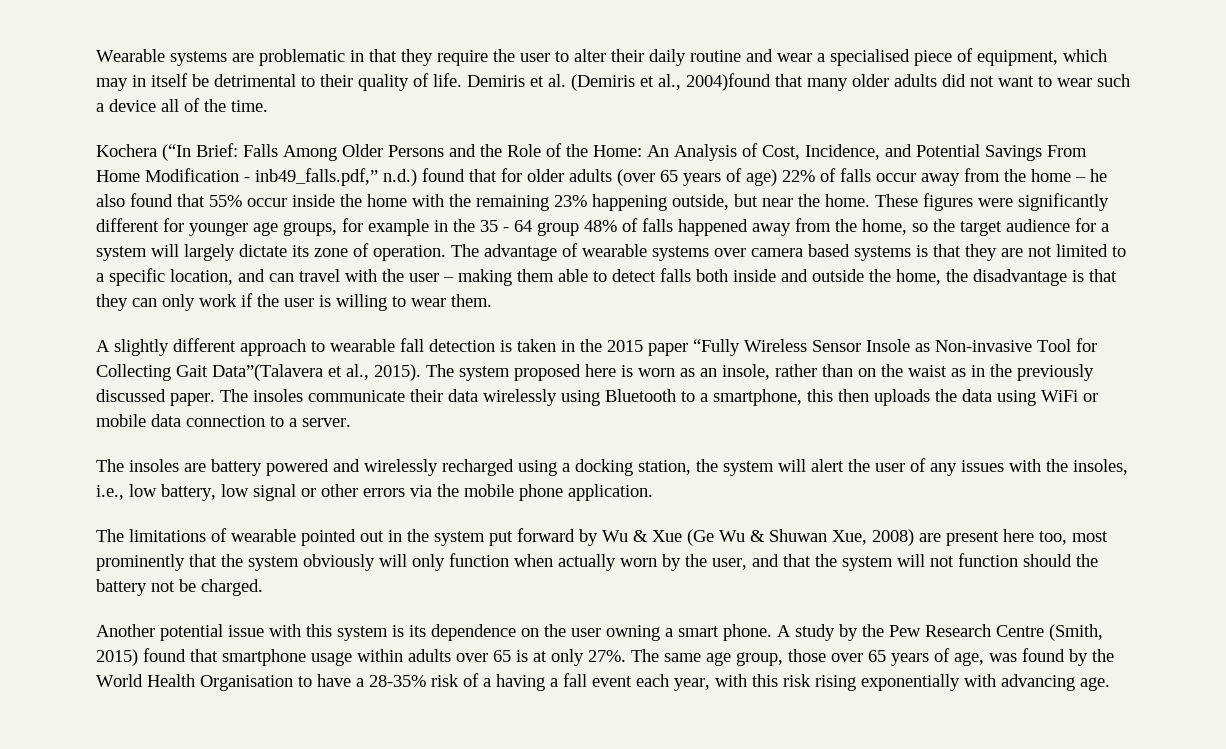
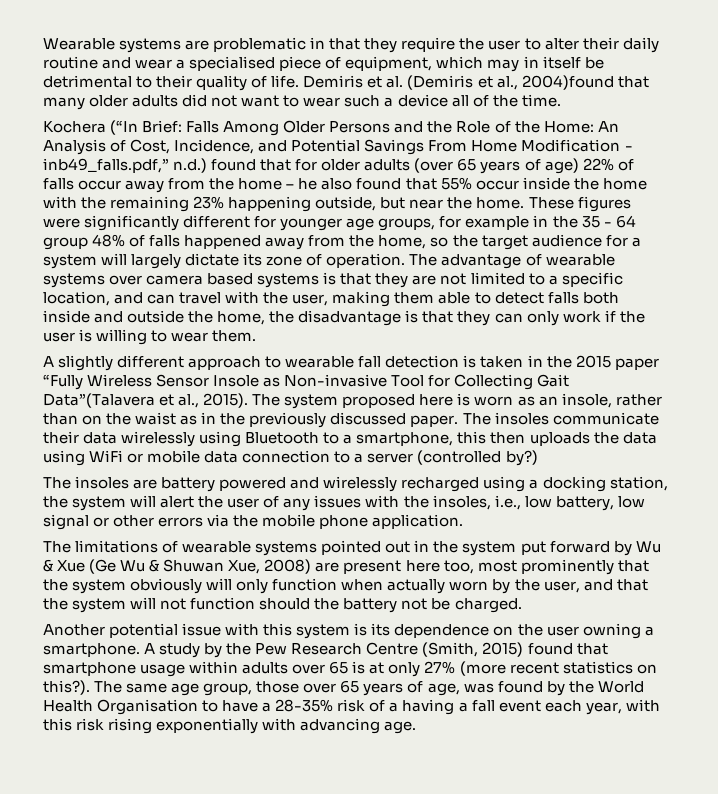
[409,273,454,282] user – -> [292,294,329,306] user,
[302,418,351,427] server. -> [367,450,538,466] server (controlled by?)
(296, 535) none -> [255,541,318,556] systems
[678,624,772,641] smart phone. -> [43,643,140,657] smartphone.
[588,650,626,662] 27%. -> [424,661,657,676] [43,680,90,695] 27% (more recent statistics on this?).

